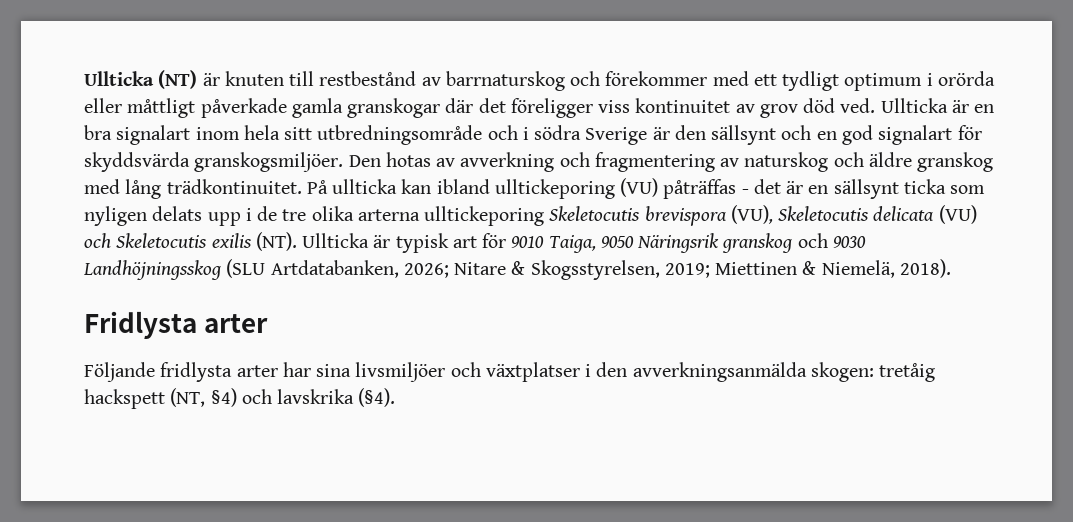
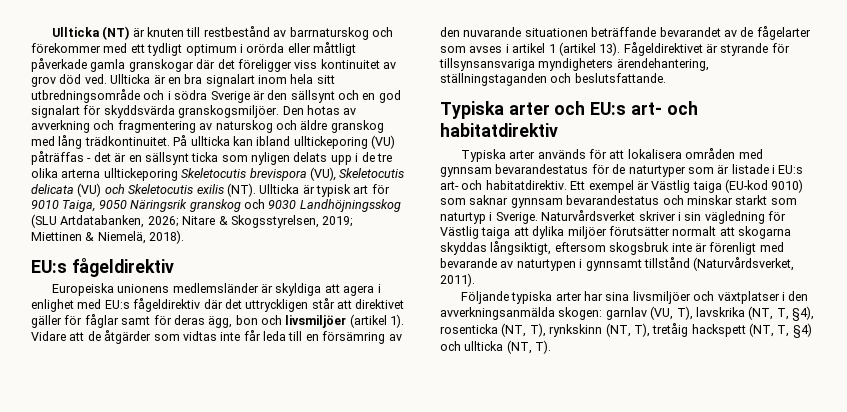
[84,311,269,339] Fridlysta arter -> [31,258,174,277] [51,283,381,296] [31,298,405,312] [31,314,405,328] [31,330,402,344] [440,26,811,40] [440,42,790,56] [439,58,709,71] [440,73,666,86] [440,101,698,119] [440,123,558,137] [460,148,763,162] [440,164,804,177] [440,179,804,193] [440,195,797,208] [440,210,786,224] [440,226,791,239] [440,241,784,255] [440,257,795,271] [440,273,475,287] EU:s fågeldirektiv // Europeiska unionens medlemsländer är skyldiga att agera i enlighet med EU:s fågeldirektiv där det uttryckligen står att direktivet gäller för fåglar samt för deras ägg, bon och livsmiljöer (artikel 1). Vidare att de åtgärder som vidtas inte får leda till en försämring av den nuvarande situationen beträffande bevarandet av de fågelarter som avses i artikel 1 (artikel 13). Fågeldirektivet är styrande för tillsynsansvariga myndigheters ärendehantering, ställningstaganden och beslutsfattande. // Typiska arter och EU:s art- och habitatdirektiv // Typiska arter används för att lokalisera områden med gynnsam bevarandestatus för de naturtyper som är listade i EU:s art- och habitatdirektiv. Ett exempel är Västlig taiga (EU-kod 9010) som saknar gynnsam bevarandestatus och minskar starkt som naturtyp i Sverige. Naturvårdsverket skriver i sin vägledning för Västlig taiga att dylika miljöer förutsätter normalt att skogarna skyddas långsiktigt, eftersom skogsbruk inte är förenligt med bevarande av naturtypen i gynnsamt tillstånd (Naturvårdsverket, 2011).
[160,362,233,382] fridlysta -> [511,291,553,304] typiska
(874, 372) none -> [605,306,814,321] [440,323,650,337] garnlav (VU, T), lavskrika (NT, T, §4), rosenticka (NT, T), rynkskinn (NT, T),
(206, 397) none -> [777,325,790,337] T,
[277,388,396,407] lavskrika (§4). -> [464,340,552,354] ullticka (NT, T).

